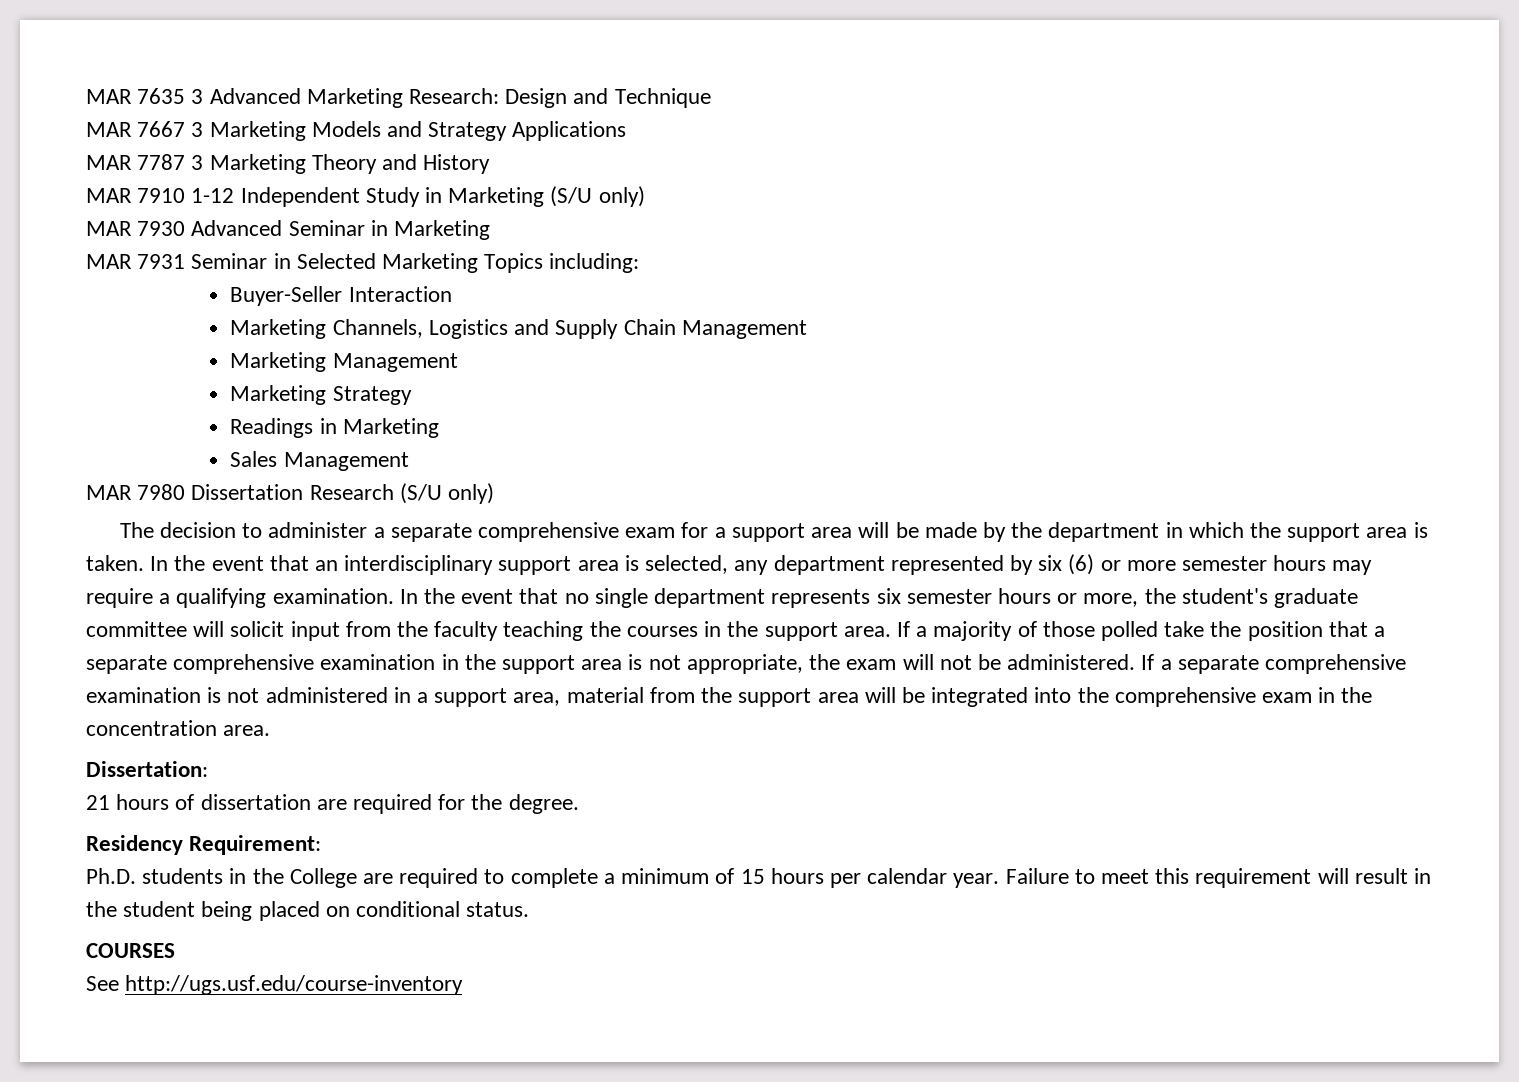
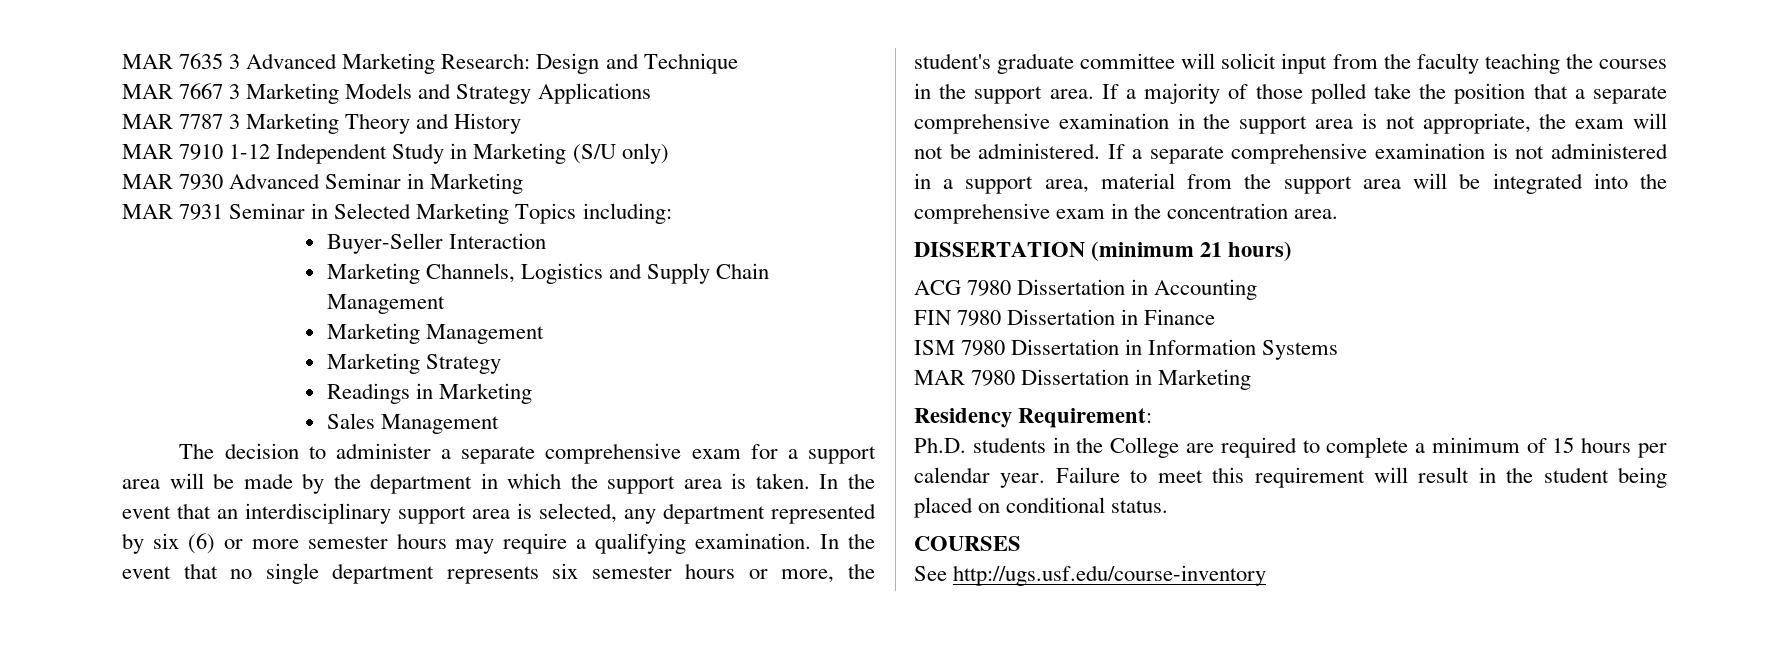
[86,483,495,504] // MAR 7980 Dissertation Research (S/U only) -> (499, 424) none
[86,761,208,777] [86,794,579,814] Dissertation: // 21 hours of dissertation are required for the degree. -> [914,241,1293,261] [914,279,1258,300] [914,309,1216,326] [914,339,1339,360] [914,369,1252,390] DISSERTATION (minimum 21 hours) // ACG 7980 Dissertation in Accounting // FIN 7980 Dissertation in Finance // ISM 7980 Dissertation in Information Systems // MAR 7980 Dissertation in Marketing

